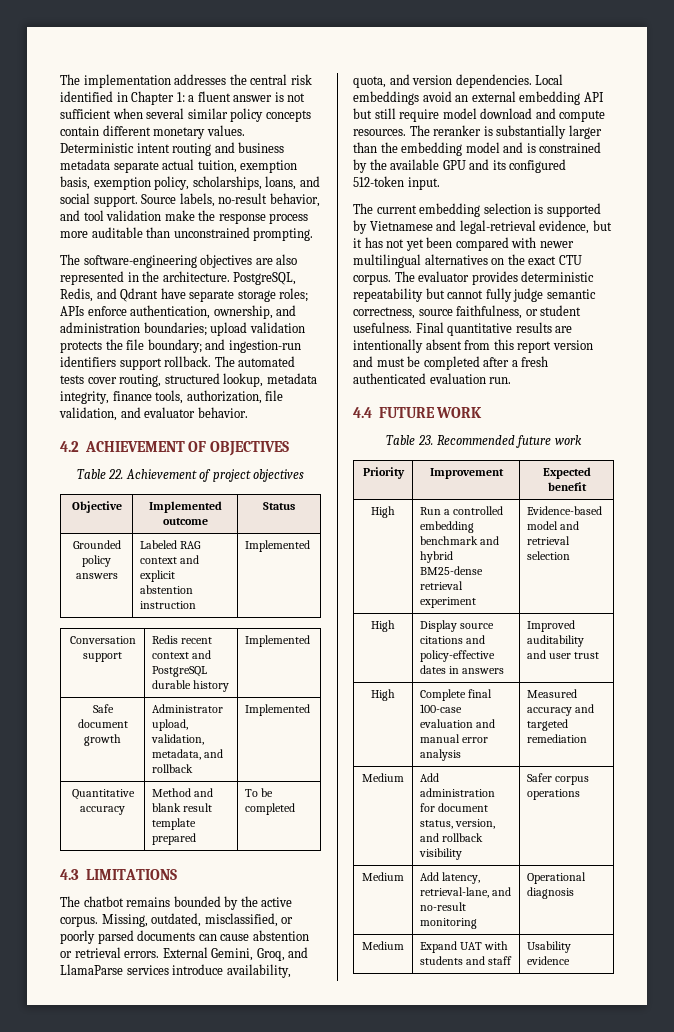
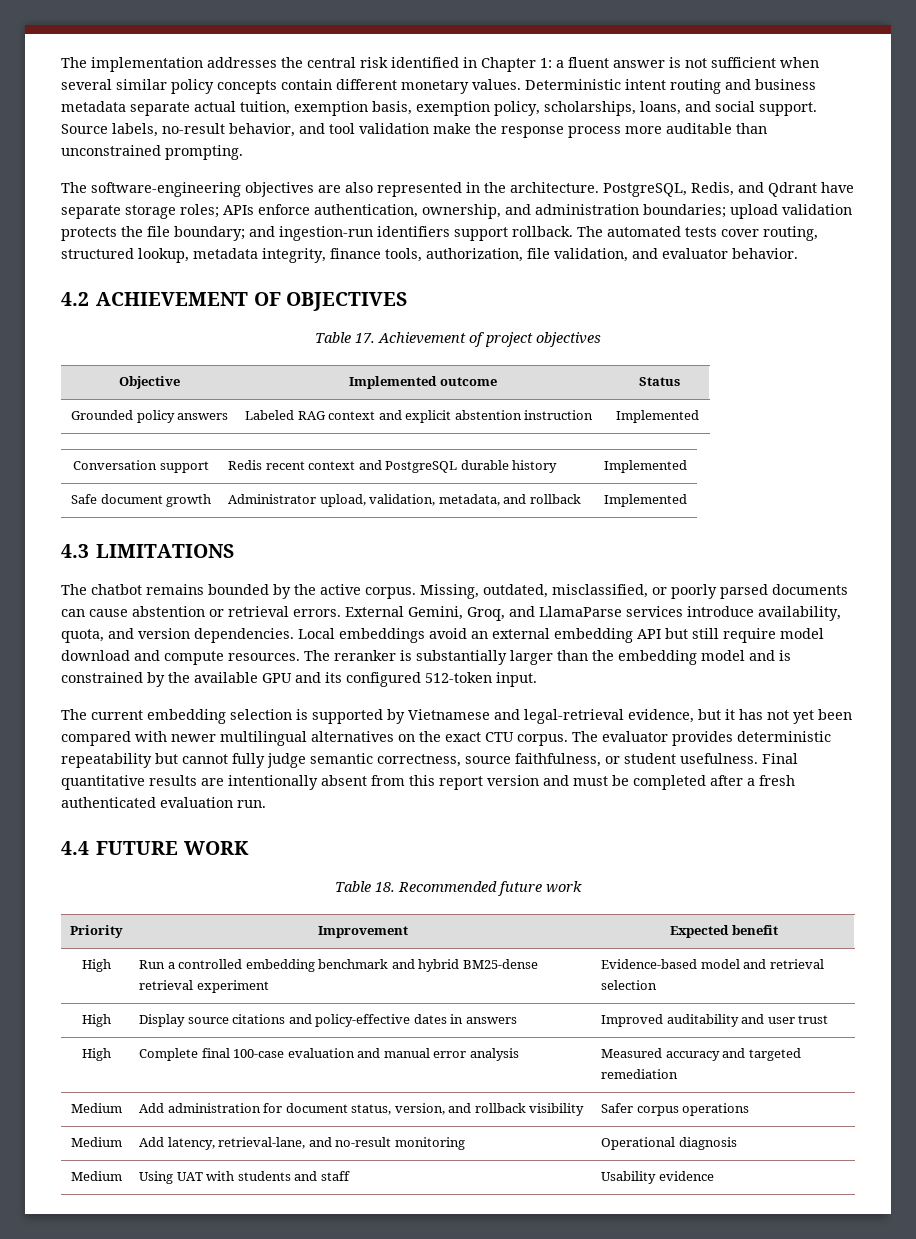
[108,469,124,479] 22. -> [355,333,375,343] 17.
[71,789,135,800] [80,806,125,815] [152,788,214,797] [152,803,213,812] [152,818,197,830] [152,833,197,845] [245,788,274,797] [245,803,296,815] // Quantitative accuracy | Method and blank result template prepared | To be completed -> (688, 500) none
[417,435,433,445] 23. -> [375,882,395,892] 18.
[420,941,458,953] Expand -> [139,1171,174,1184] Using

